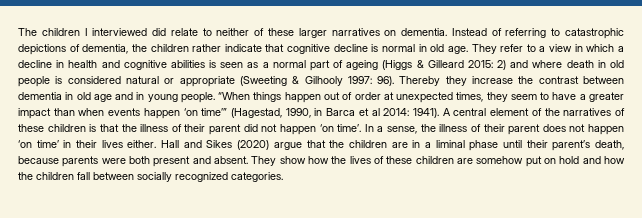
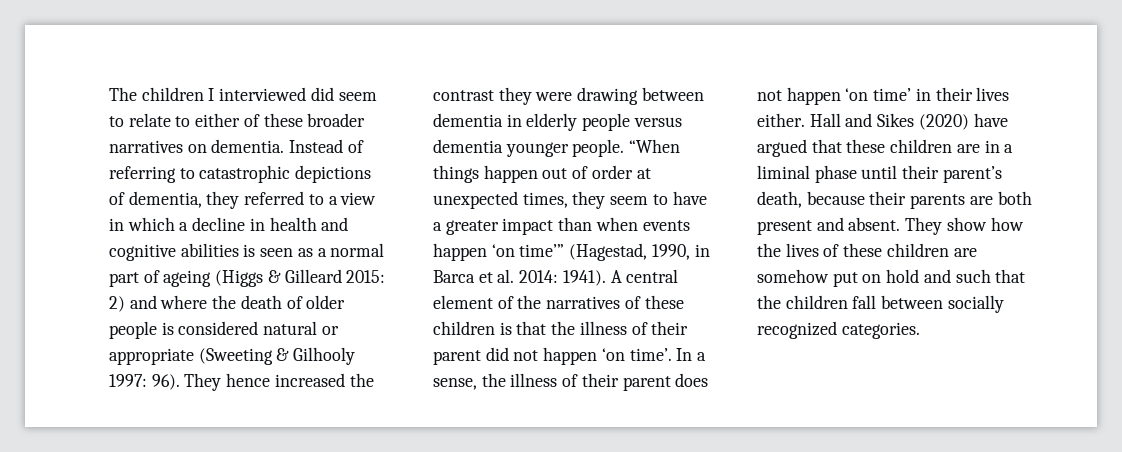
(167, 32) none -> [338,92,377,101] [109,116,124,127] seem to
[216,28,327,38] neither of these larger -> [195,113,366,127] either of these broader
[131,44,524,54] the children rather indicate that cognitive decline is normal in old age. They refer -> [206,191,305,209] they referred
[566,60,624,68] death in old -> [212,295,346,309] the death of older
[399,76,624,86] [18,92,178,102] Thereby they increase the contrast between dementia in old age and in young -> [184,373,374,391] [433,87,704,105] [433,113,682,131] [433,139,569,157] They hence increased the contrast they were drawing between dementia in elderly people versus dementia younger
[371,108,380,116] al -> [497,269,515,283] al.
[273,140,345,150] argue that the -> [973,113,1008,127] [757,139,886,157] have argued that these
[62,156,126,167] parents were -> [869,191,993,209] their parents are
[604,156,625,164] how -> [955,269,1026,283] such that

